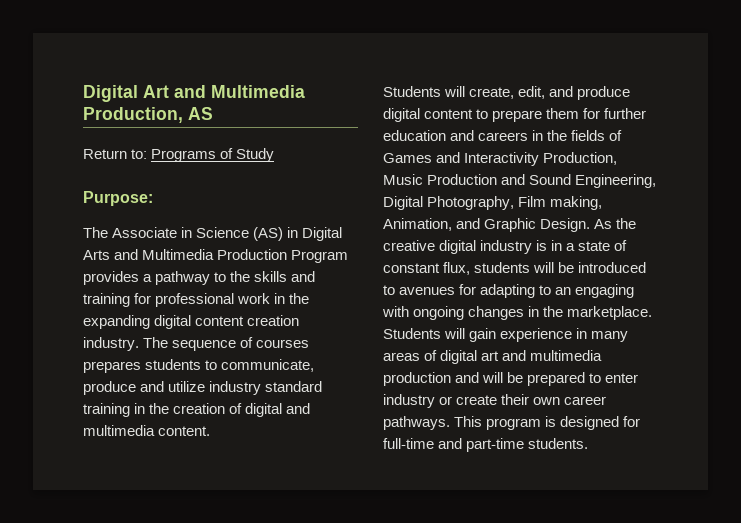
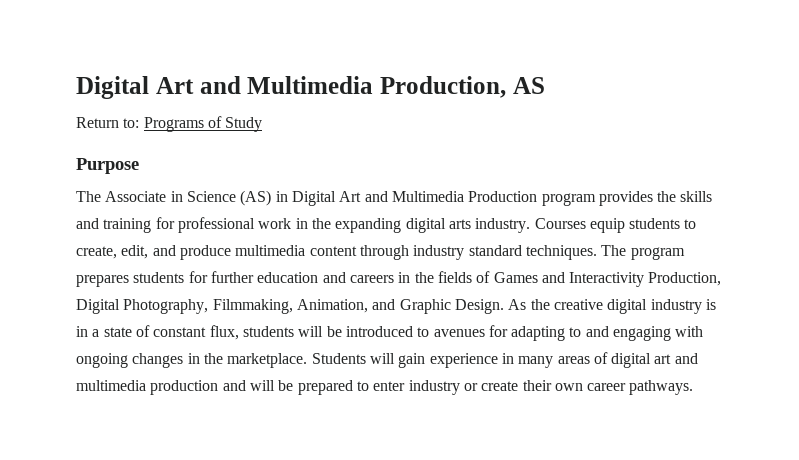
[83,191,153,206] Purpose: -> [76,158,139,174] Purpose
[83,250,110,260] Arts -> [339,191,362,202] Art
[291,250,349,263] [83,271,227,285] Program provides a pathway to -> [541,191,653,206] program provides
[195,315,300,326] [83,337,310,351] [83,359,315,373] [83,381,323,395] [83,403,311,417] [83,425,211,436] [383,86,631,100] [383,108,580,122] content creation industry. The sequence of courses prepares students to communicate, produce and utilize industry standard training in the creation of digital and multimedia content. // Students will create, edit, and produce digital content to prepare them -> [448,218,697,233] [76,245,685,260] [76,272,185,287] arts industry. Courses equip students to create, edit, and produce multimedia content through industry standard techniques. The program prepares students
[383,174,657,188] [383,196,603,210] Music Production and Sound Engineering, Digital Photography, Film making, -> [76,299,293,314] Digital Photography, Filmmaking,
[555,287,572,295] an -> [585,326,609,337] and
[454,416,641,430] [383,438,589,452] This program is designed for full-time and part-time students. -> (694, 387) none

